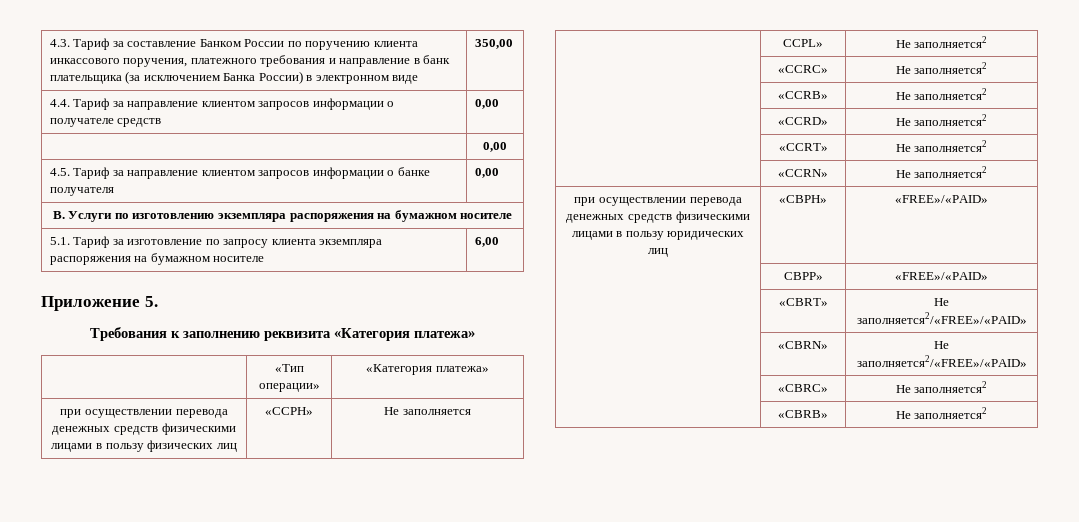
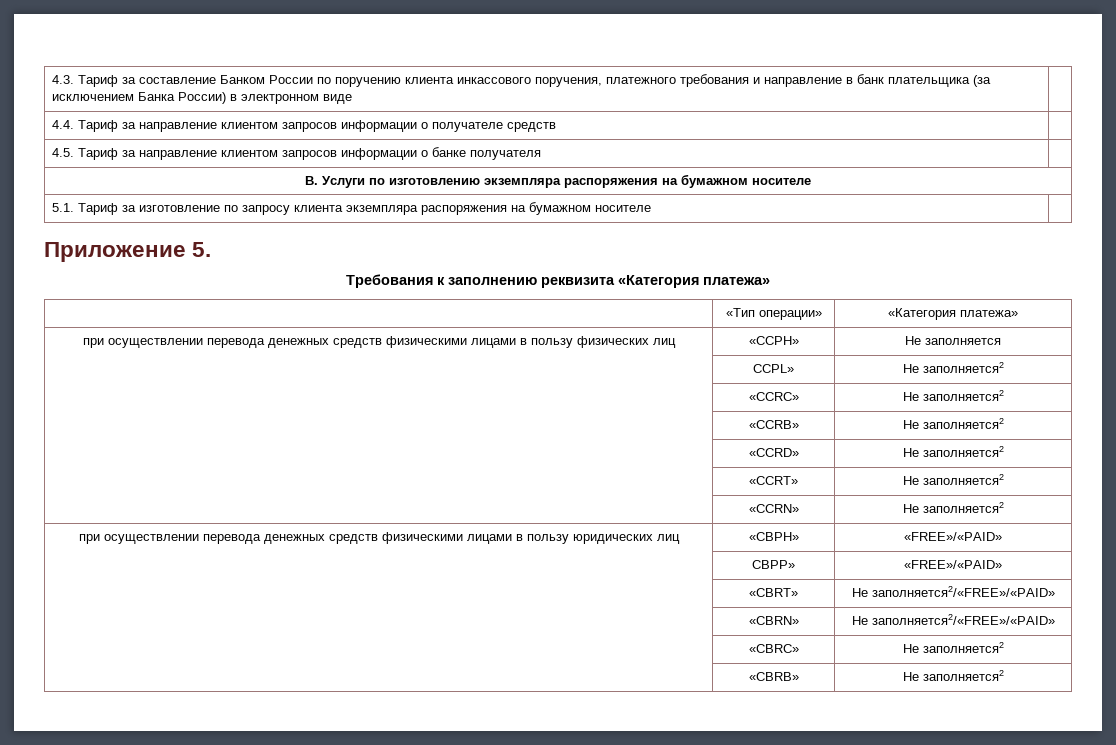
[474,39,513,49] 350,00 -> (352, 99) none
[474,99,499,109] [483,142,507,152] 0,00 // | 0,00 -> (556, 127) none
[474,168,499,178] 0,00 -> (541, 155) none
[474,237,499,247] 6,00 -> (651, 208) none

